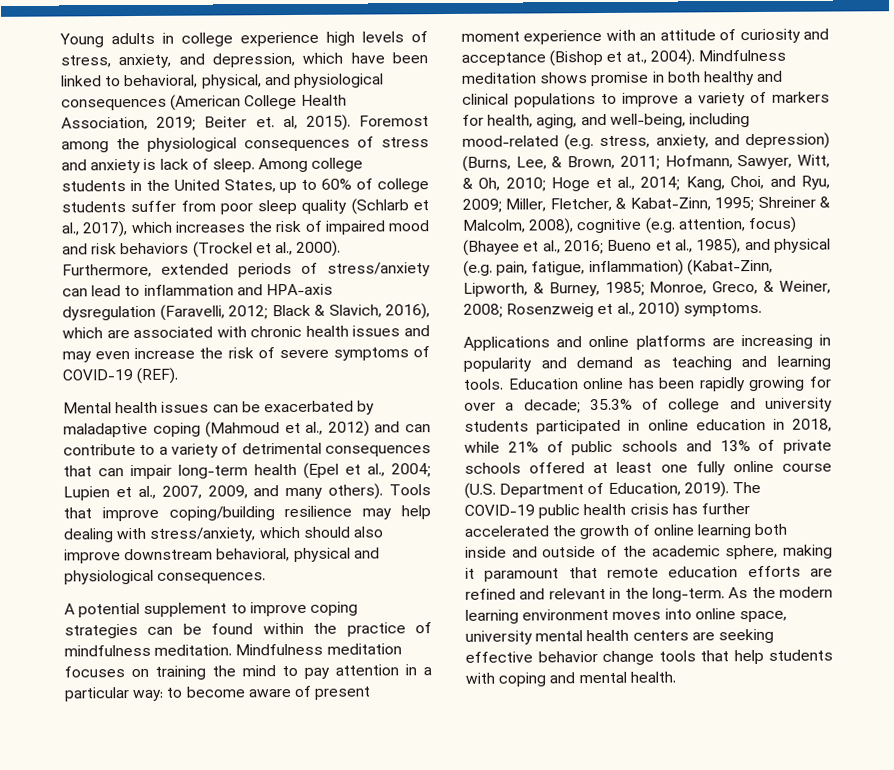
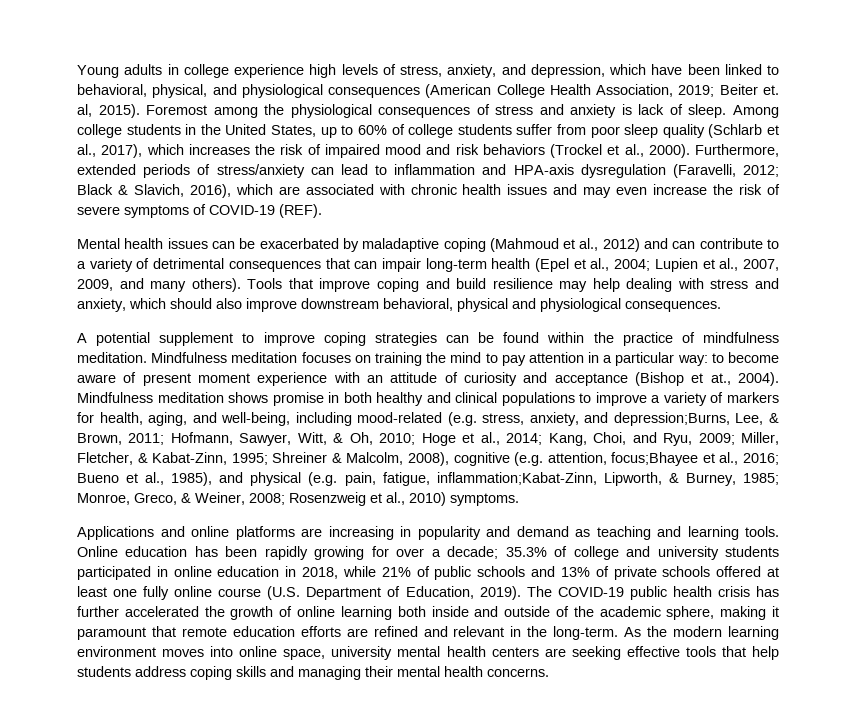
[168,506,275,521] coping/building -> [376,278,487,292] coping and build
[149,527,257,542] stress/anxiety, -> [710,278,779,289] [77,298,126,312] stress and anxiety,
[745,132,830,150] [462,155,511,172] depression) (Burns, -> [613,412,730,426] depression;Burns,
[747,216,797,234] [463,239,520,256] focus) (Bhayee -> [611,452,699,466] focus;Bhayee
[588,258,773,277] inflammation) (Kabat-Zinn, -> [436,472,597,485] inflammation;Kabat-Zinn,
[507,377,625,390] Education online -> [77,546,188,557] Online education
[537,650,654,665] behavior change -> (680, 651) none
[465,671,676,687] with coping and mental health. -> [135,666,549,680] address coping skills and managing their mental health concerns.

